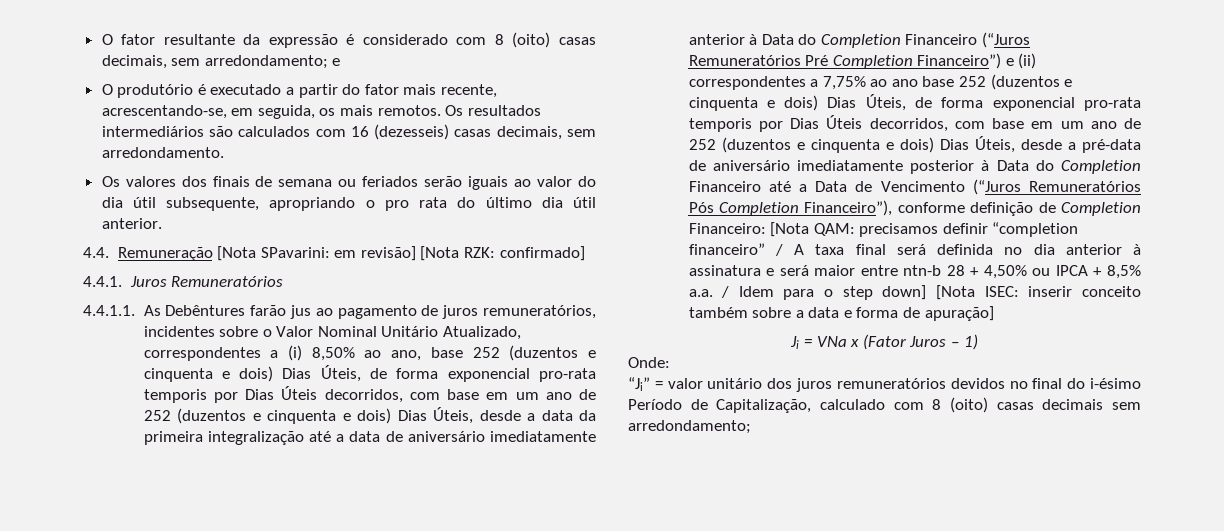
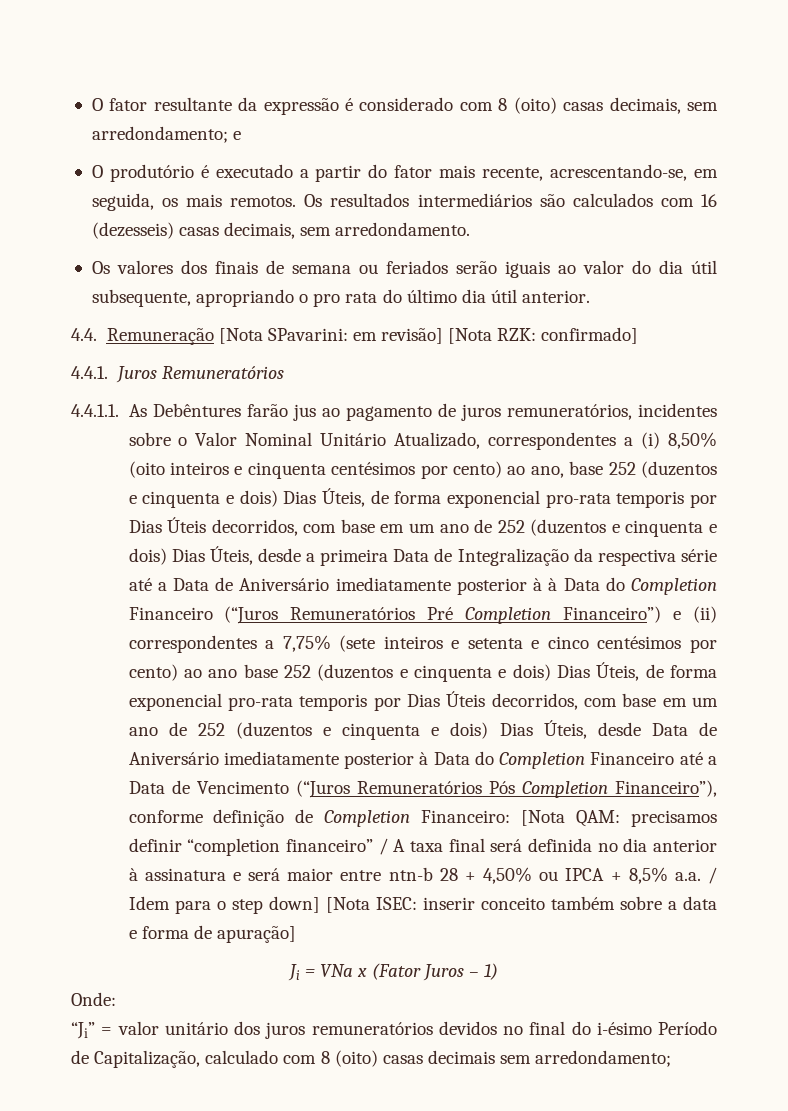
(355, 354) none -> [128,461,502,479] (oito inteiros e cinquenta centésimos por cento)
[541,410,596,421] [143,431,596,445] [688,34,745,45] data da primeira integralização até a data de aniversário imediatamente anterior -> [320,548,717,566] [128,577,543,595] primeira Data de Integralização da respectiva série até a Data de Aniversário imediatamente posterior à
(866, 83) none -> [339,635,717,653] [128,664,178,681] (sete inteiros e setenta e cinco centésimos por cento)
[1067,139,1141,153] [688,160,790,171] a pré-data de aniversário -> [651,722,717,736] [128,752,219,765] Data de Aniversário

